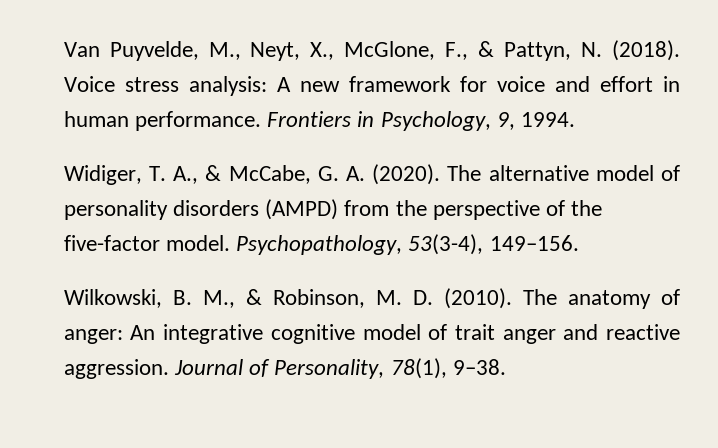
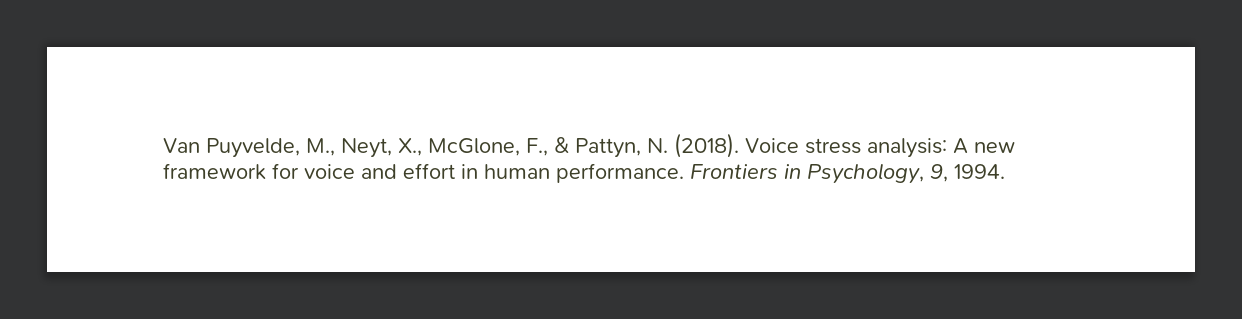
[63,164,681,185] [63,199,603,220] [63,234,579,255] [63,288,680,309] [63,324,680,344] [63,358,506,379] // Widiger, T. A., & McCabe, G. A. (2020). The alternative model of personality disorders (AMPD) from the perspective of the five-factor model. Psychopathology, 53(3-4), 149–156. // Wilkowski, B. M., & Robinson, M. D. (2010). The anatomy of anger: An integrative cognitive model of trait anger and reactive aggression. Journal of Personality, 78(1), 9–38. -> (1006, 171) none

